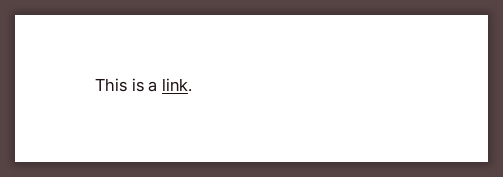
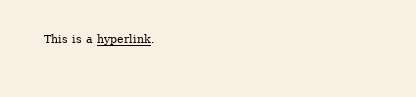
[161,78,192,92] link. -> [97,34,155,45] hyperlink.

